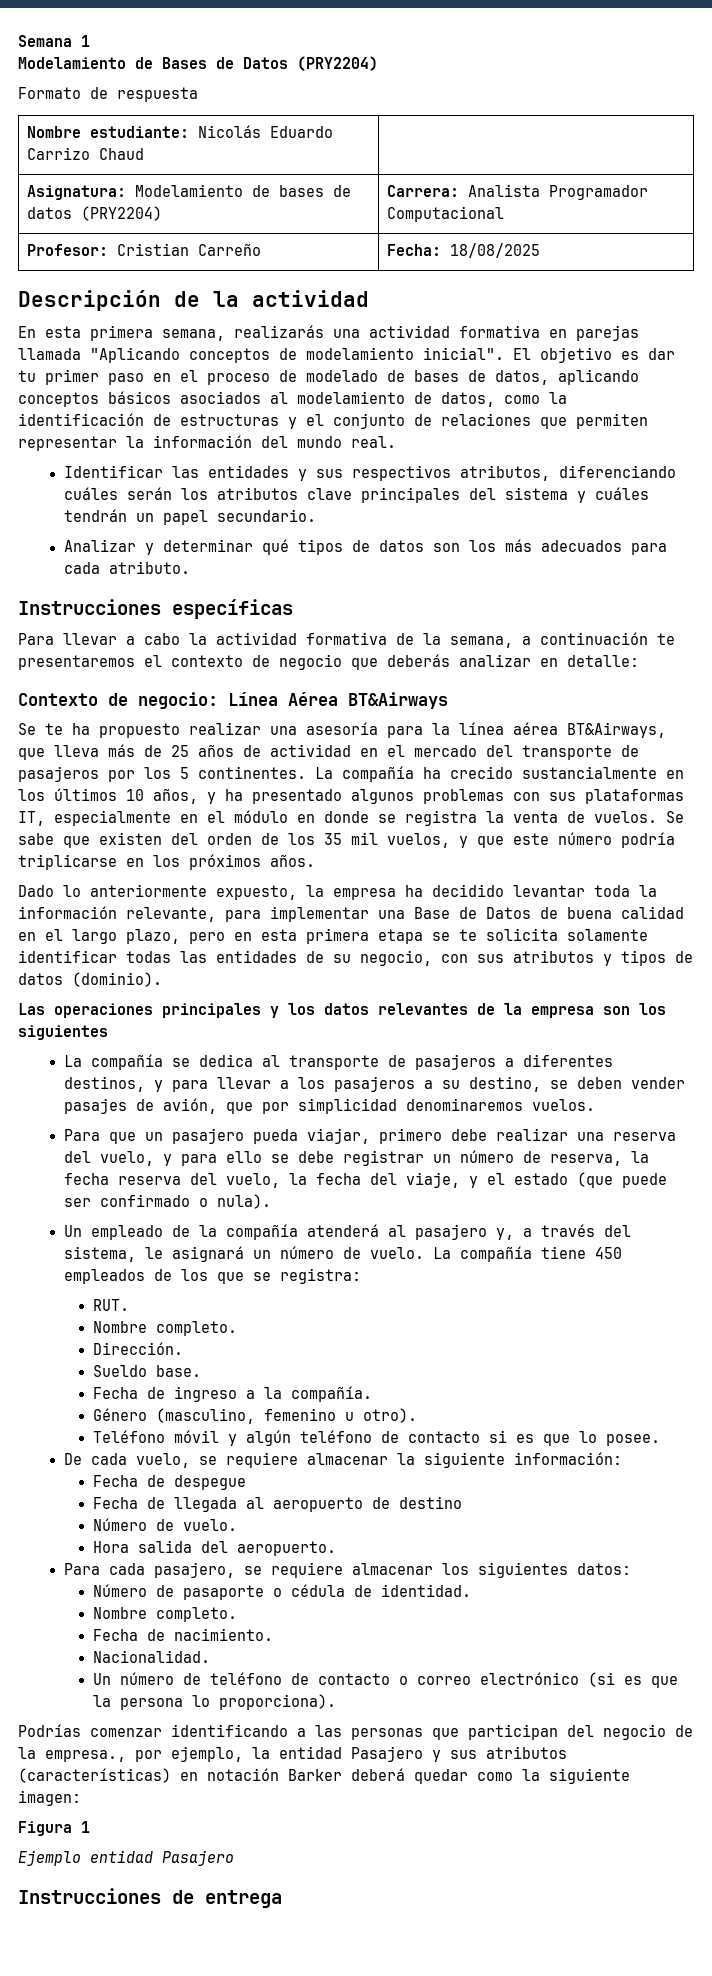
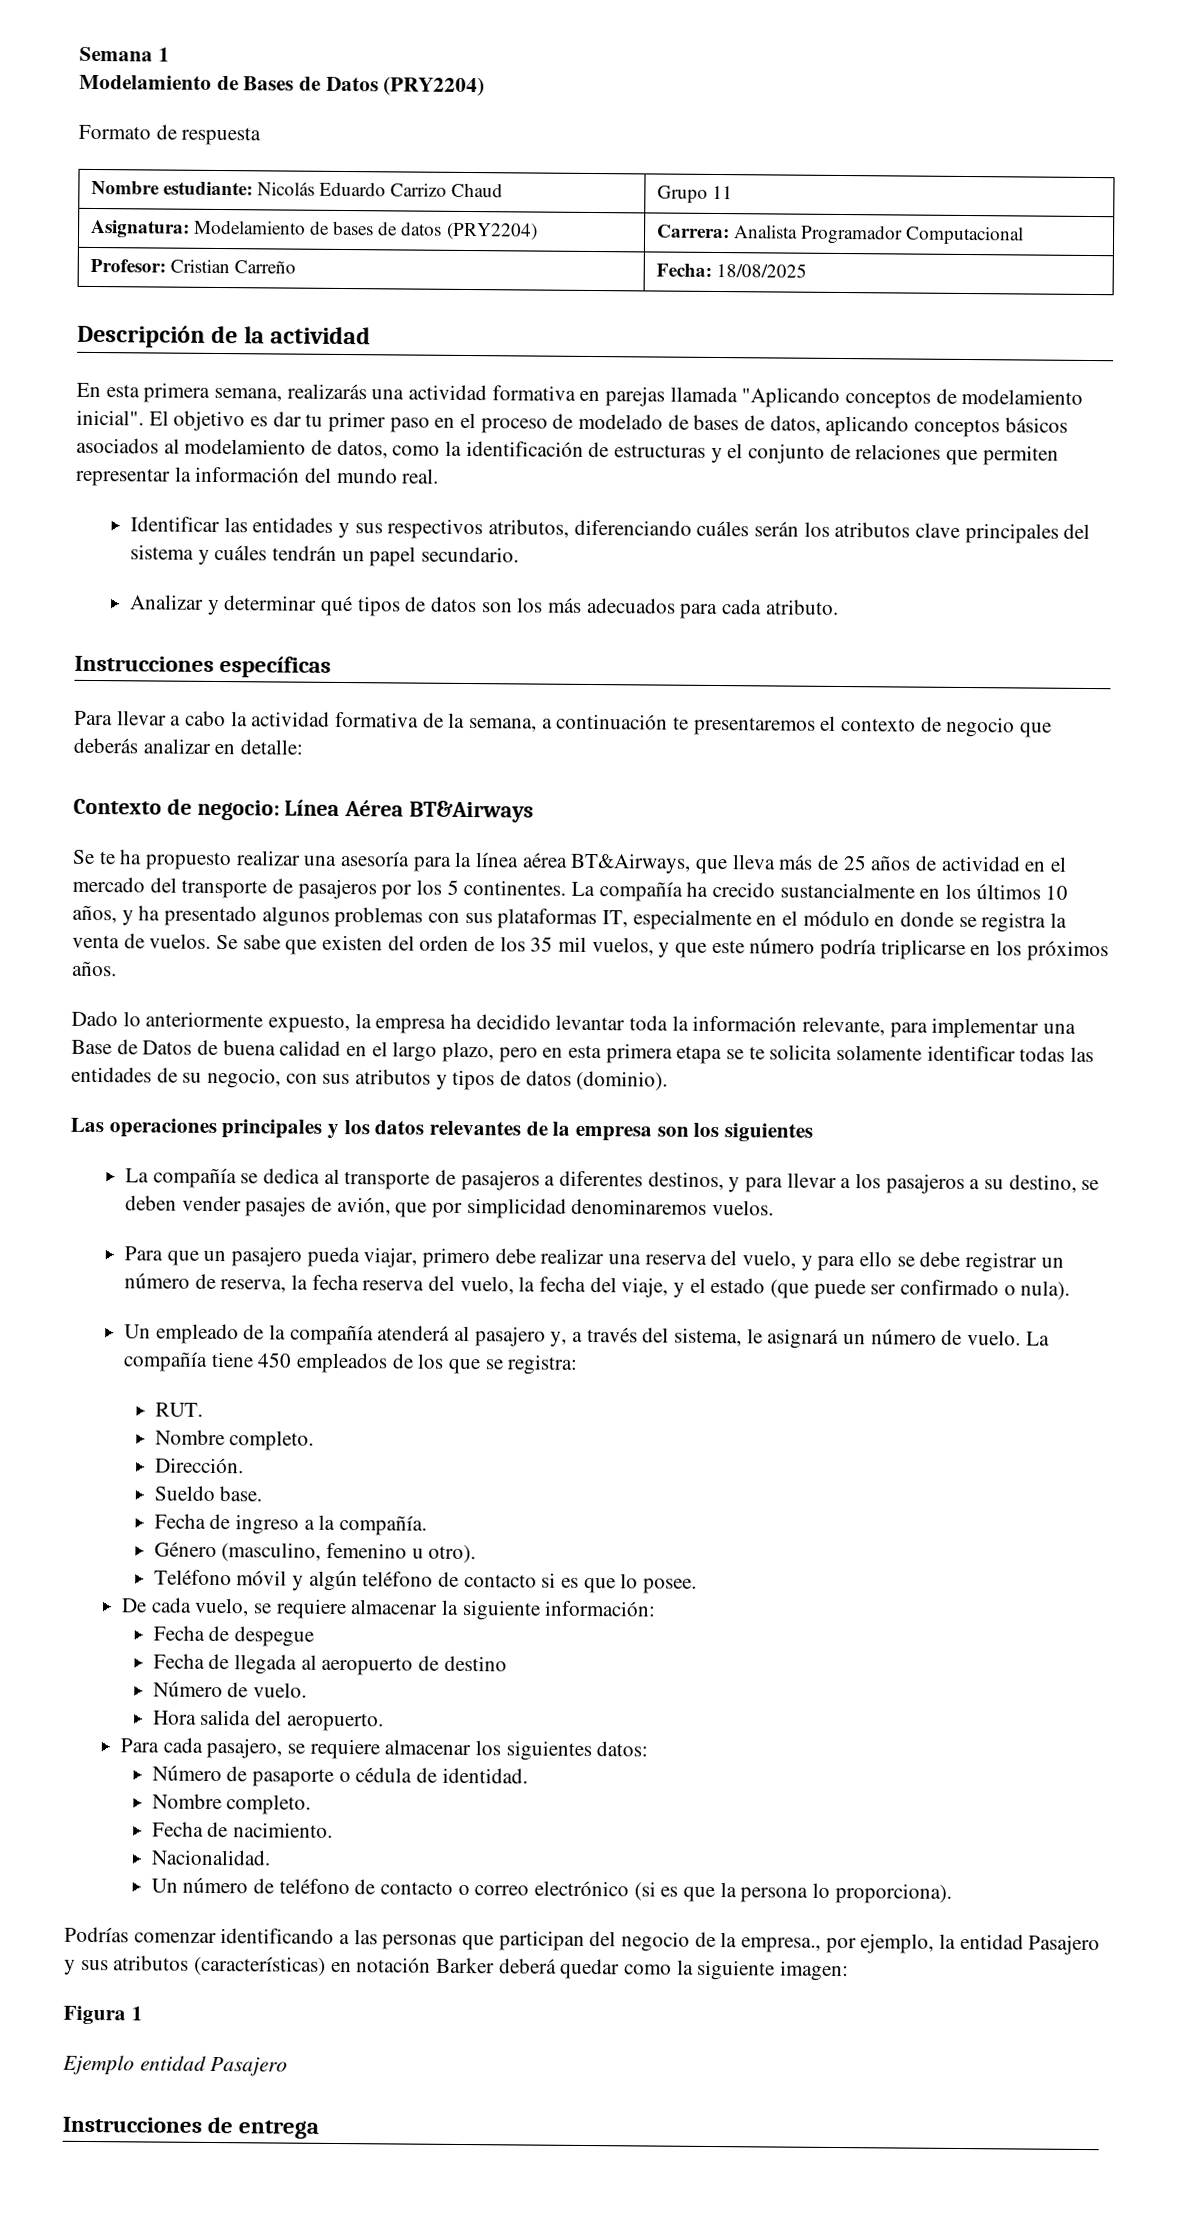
(144, 154) none -> [656,185,733,203] Grupo 11

